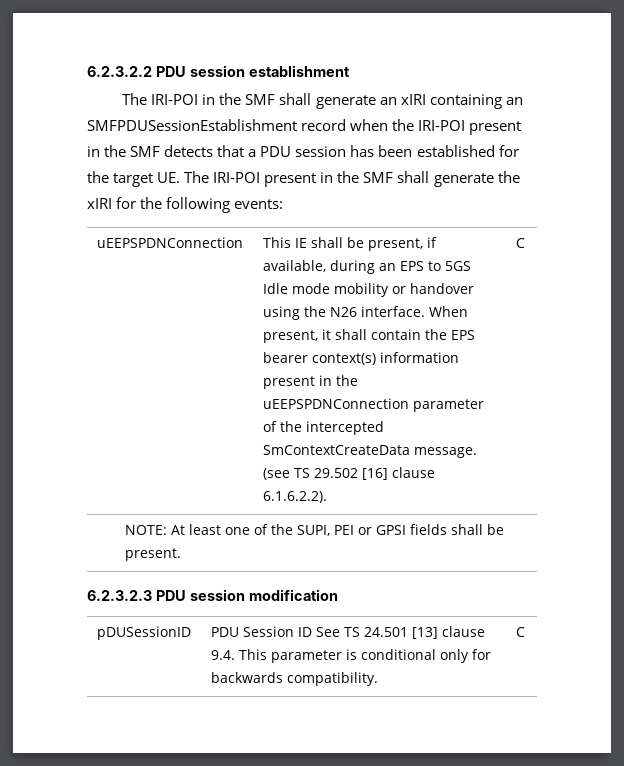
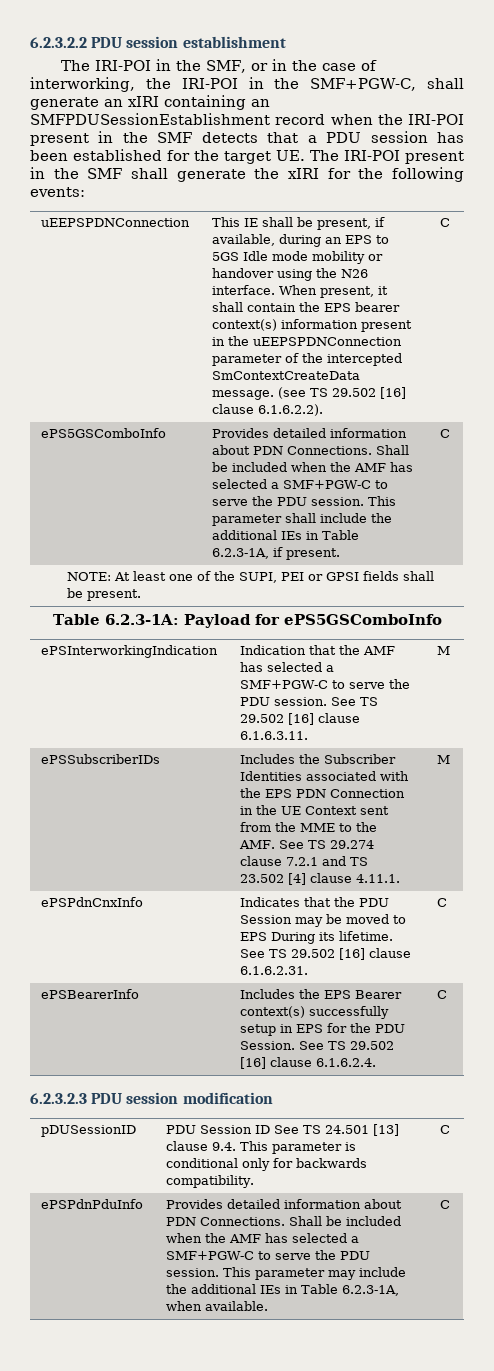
[245,94,276,105] SMF -> [206,59,378,73] [30,77,417,92] SMF, or in the case of interworking, the IRI-POI in the SMF+PGW-C,
(525, 243) none -> [41,428,167,438] [212,428,408,438] [212,445,410,455] [212,462,414,472] [212,479,389,489] [212,496,397,506] [212,513,393,526] [212,530,360,540] [212,547,341,560] [440,429,451,438] // ePS5GSComboInfo | Provides detailed information about PDN Connections. Shall be included when the AMF has selected a SMF+PGW-C to serve the PDU session. This parameter shall include the additional IEs in Table 6.2.3-1A, if present. | C
(182, 554) none -> [52,614,442,628] [41,645,219,658] [240,645,396,655] [240,662,335,672] [240,679,411,689] [240,697,379,706] [240,713,361,725] [240,731,309,740] [437,646,451,655] [41,754,161,764] [240,754,397,764] [240,771,410,781] [240,788,406,798] [240,805,390,815] [240,822,378,832] [239,840,375,849] [240,856,369,866] [240,873,401,885] [437,755,451,764] [41,897,144,907] [240,897,390,907] [240,914,407,927] [240,931,394,944] [240,948,412,960] [240,966,309,975] [437,898,448,907] [41,989,140,999] [240,989,403,999] [240,1006,390,1019] [240,1023,406,1036] [240,1041,395,1050] [240,1057,377,1069] [437,990,448,999] // Table 6.2.3-1A: Payload for ePS5GSComboInfo // ePSInterworkingIndication | Indication that the AMF has selected a SMF+PGW-C to serve the PDU session. See TS 29.502 [16] clause 6.1.6.3.11. | M // ePSSubscriberIDs | Includes the Subscriber Identities associated with the EPS PDN Connection in the UE Context sent from the MME to the AMF. See TS 29.274 clause 7.2.1 and TS 23.502 [4] clause 4.11.1. | M // ePSPdnCnxInfo | Indicates that the PDU Session may be moved to EPS During its lifetime. See TS 29.502 [16] clause 6.1.6.2.31. | C // ePSBearerInfo | Includes the EPS Bearer context(s) successfully setup in EPS for the PDU Session. See TS 29.502 [16] clause 6.1.6.2.4. | C
(525, 632) none -> [41,1199,144,1209] [166,1199,403,1209] [166,1216,402,1226] [166,1233,360,1243] [166,1250,371,1260] [166,1267,407,1280] [166,1284,400,1296] [166,1301,269,1311] [440,1200,451,1209] // ePSPdnPduInfo | Provides detailed information about PDN Connections. Shall be included when the AMF has selected a SMF+PGW-C to serve the PDU session. This parameter may include the additional IEs in Table 6.2.3-1A, when available. | C

